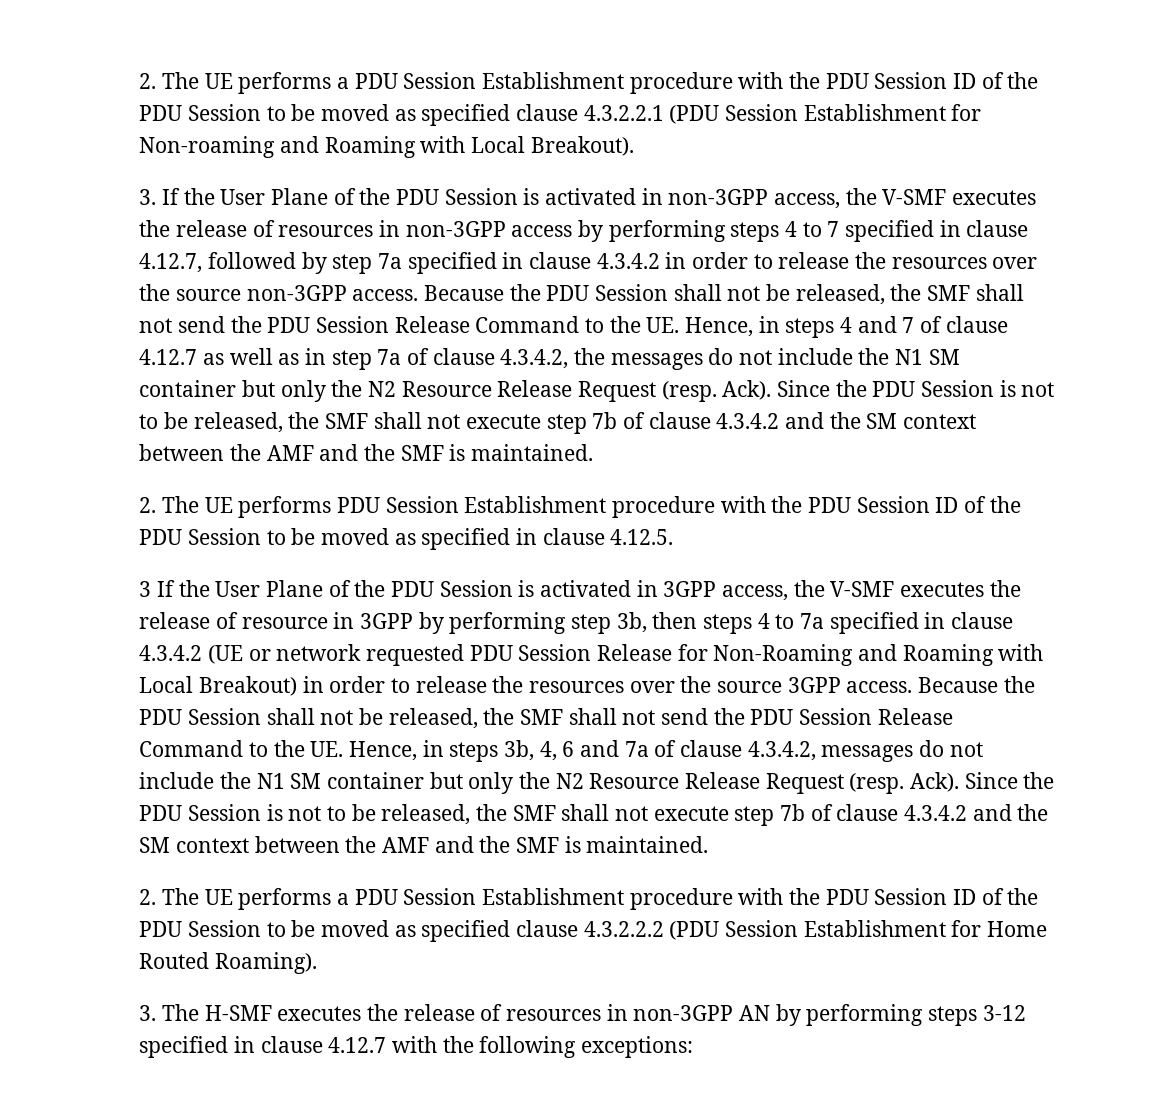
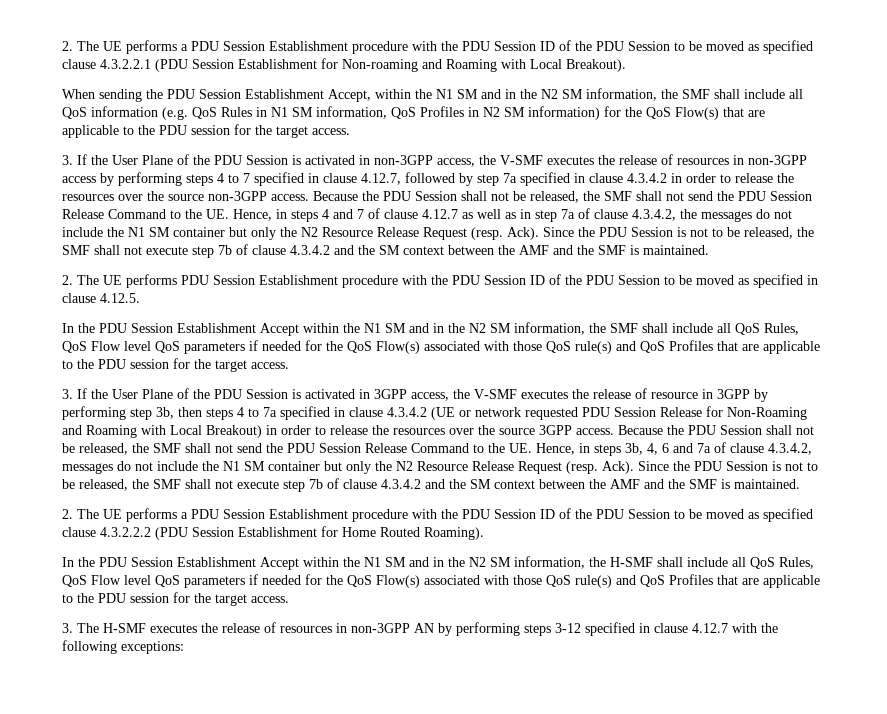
(634, 146) none -> [62,88,804,102] [62,106,766,120] [62,124,351,138] // When sending the PDU Session Establishment Accept, within the N1 SM and in the N2 SM information, the SMF shall include all QoS information (e.g. QoS Rules in N1 SM information, QoS Profiles in N2 SM information) for the QoS Flow(s) that are applicable to the PDU session for the target access.
[139,581,152,597] 3 -> [62,322,800,336] [62,340,821,354] [62,358,290,372] [62,389,74,399] In the PDU Session Establishment Accept within the N1 SM and in the N2 SM information, the SMF shall include all QoS Rules, QoS Flow level QoS parameters if needed for the QoS Flow(s) associated with those QoS rule(s) and QoS Profiles that are applicable to the PDU session for the target access. // 3.
(317, 963) none -> [62,556,815,570] [62,574,821,588] [62,592,290,606] // In the PDU Session Establishment Accept within the N1 SM and in the N2 SM information, the H-SMF shall include all QoS Rules, QoS Flow level QoS parameters if needed for the QoS Flow(s) associated with those QoS rule(s) and QoS Profiles that are applicable to the PDU session for the target access.

